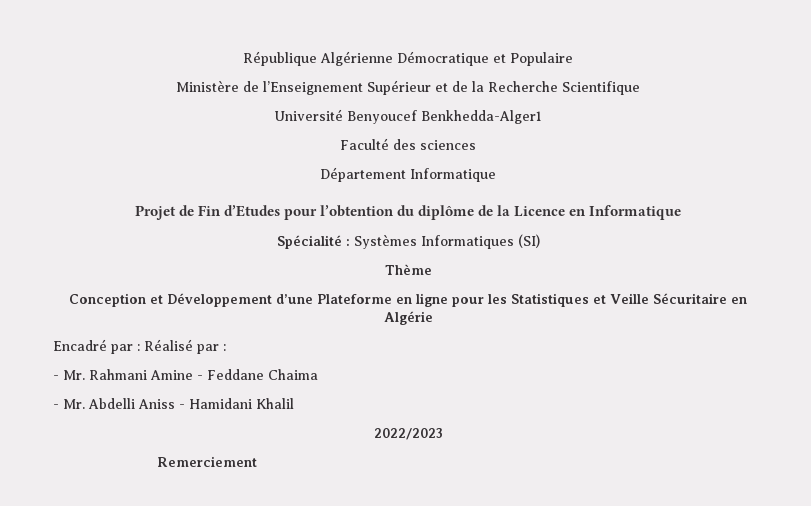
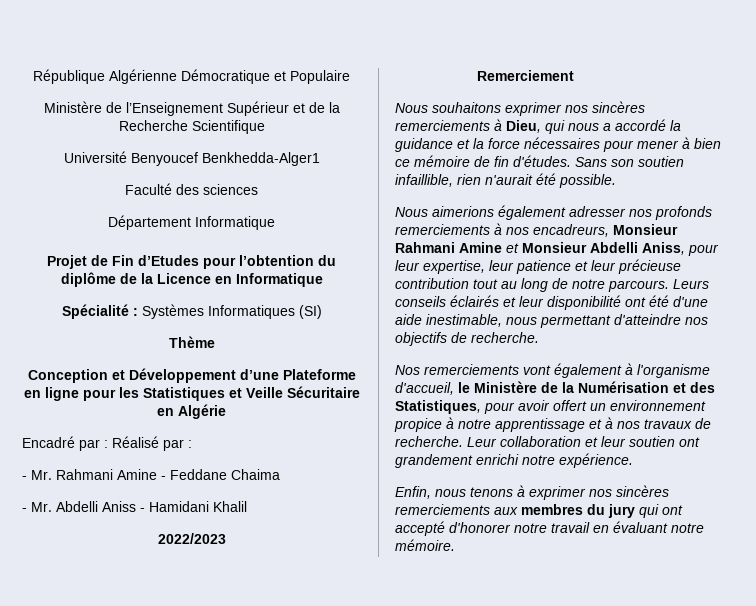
(258, 461) none -> [395,101,645,116] [395,119,681,134] [395,137,721,152] [395,155,684,167] [395,173,616,188] [395,205,712,220] [395,223,678,237] [395,242,719,256] [395,259,681,274] [395,278,709,292] [395,295,708,310] [395,314,708,328] [395,332,539,346] [395,363,710,378] [395,381,715,395] [395,400,706,414] [394,417,711,432] [395,436,700,447] [395,453,633,468] [395,485,669,500] [395,504,683,518] [395,521,704,536] [395,539,455,551] // Nous souhaitons exprimer nos sincères remerciements à Dieu, qui nous a accordé la guidance et la force nécessaires pour mener à bien ce mémoire de fin d'études. Sans son soutien infaillible, rien n'aurait été possible. // Nous aimerions également adresser nos profonds remerciements à nos encadreurs, Monsieur Rahmani Amine et Monsieur Abdelli Aniss, pour leur expertise, leur patience et leur précieuse contribution tout au long de notre parcours. Leurs conseils éclairés et leur disponibilité ont été d'une aide inestimable, nous permettant d'atteindre nos objectifs de recherche. // Nos remerciements vont également à l'organisme d'accueil, le Ministère de la Numérisation et des Statistiques, pour avoir offert un environnement propice à notre apprentissage et à nos travaux de recherche. Leur collaboration et leur soutien ont grandement enrichi notre expérience. // Enfin, nous tenons à exprimer nos sincères remerciements aux membres du jury qui ont accepté d'honorer notre travail en évaluant notre mémoire.

